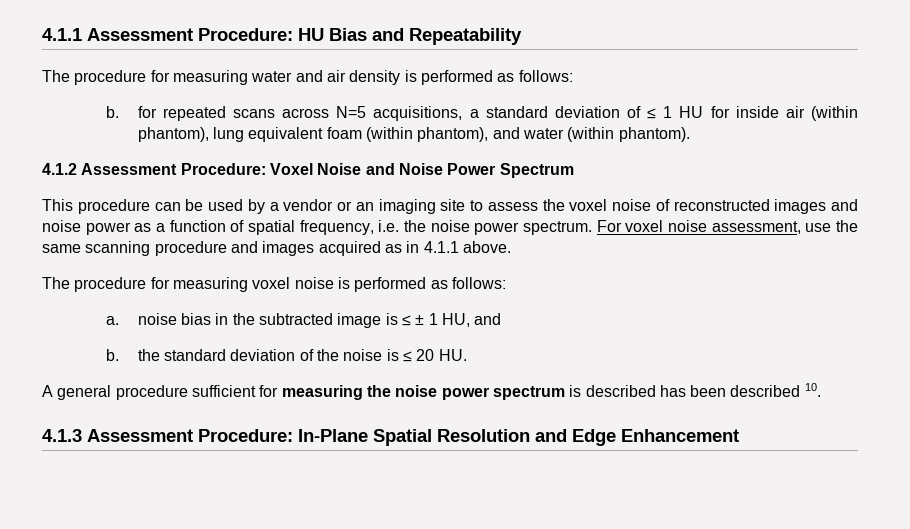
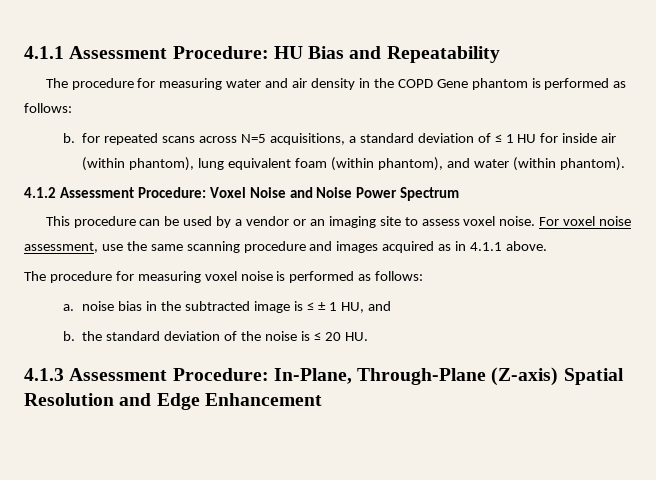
(401, 77) none -> [358,78,528,90] in the COPD Gene phantom
[542,199,858,214] [42,220,593,235] the voxel noise of reconstructed images and noise power as a function of spatial frequency, i.e. the noise power spectrum. -> [463,216,536,226] voxel noise.
[42,383,821,400] // A general procedure sufficient for measuring the noise power spectrum is described has been described 10. -> (368, 336) none
[298,429,368,442] In-Plane -> [273,367,559,386] In-Plane, Through-Plane (Z-axis)

